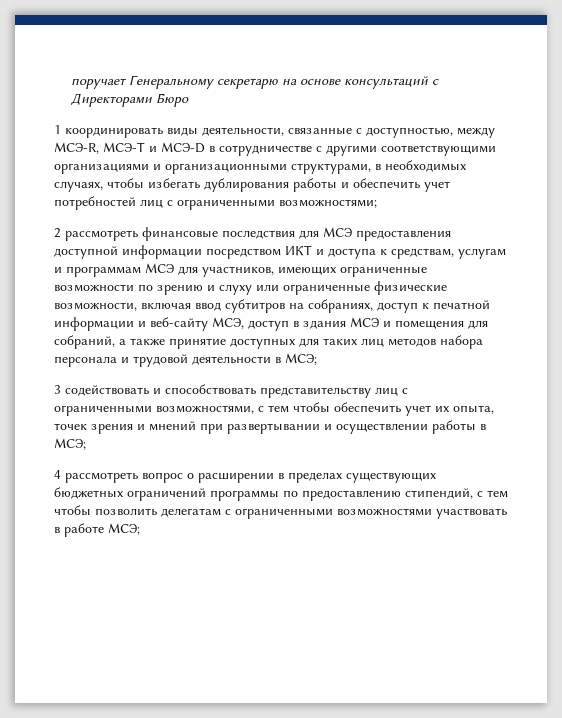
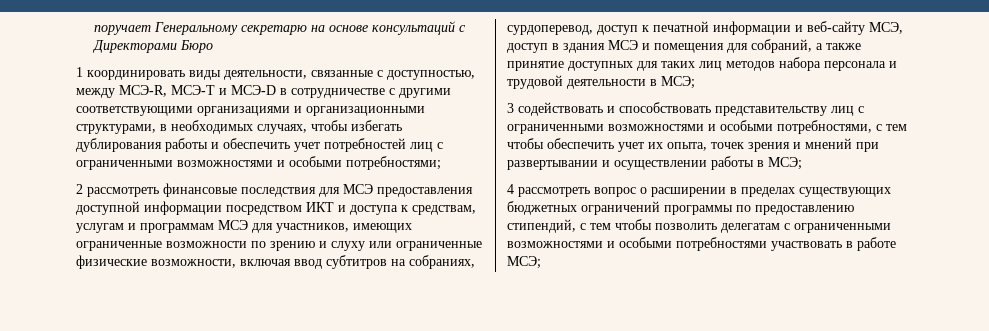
[279,199,377,208] возможностями; -> [177,156,441,170] возможностями и особыми потребностями;
(373, 306) none -> [507,25,593,35] сурдоперевод,
[156,405,254,414] возможностями, -> [608,120,872,134] возможностями и особыми потребностями,
(432, 512) none -> [607,237,767,251] и особыми потребностями

